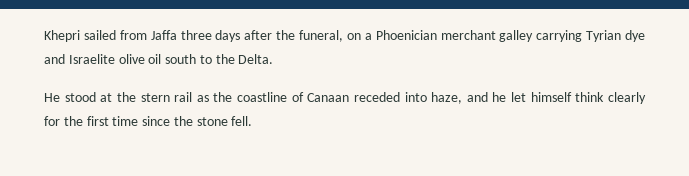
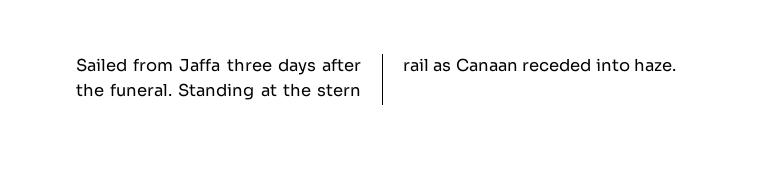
[44,30,116,42] Khepri sailed -> [76,58,127,72] Sailed
[299,30,645,42] [44,54,274,64] [44,92,96,102] funeral, on a Phoenician merchant galley carrying Tyrian dye and Israelite olive oil south to the Delta. // He stood -> [110,83,255,100] funeral. Standing
[213,92,647,104] [44,116,253,126] the coastline of Canaan receded into haze, and he let himself think clearly for the first time since the stone fell. -> [455,58,677,72] Canaan receded into haze.

